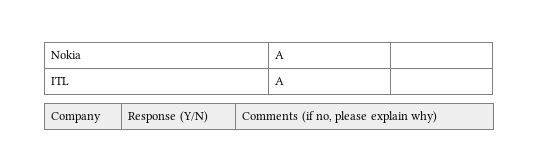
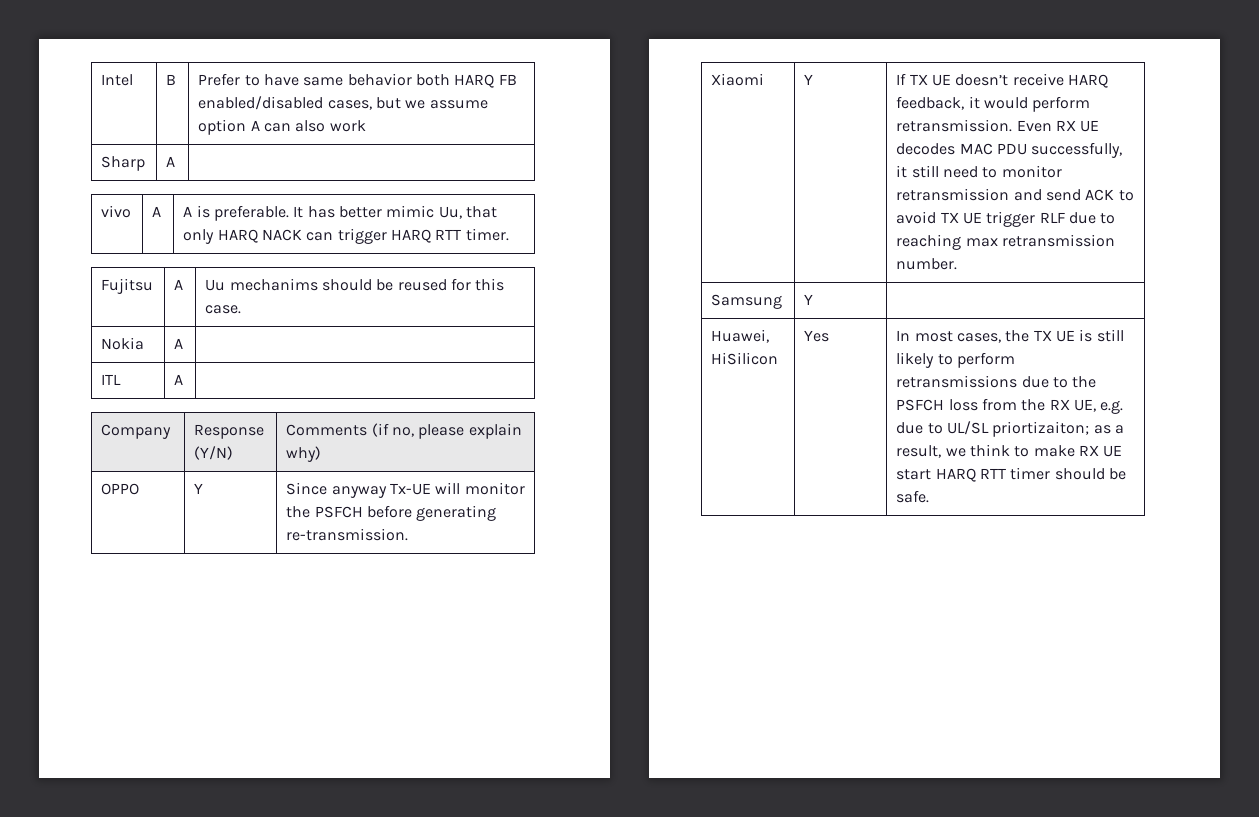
(51, 54) none -> [101,74,134,86] [166,74,177,85] [198,73,517,88] [198,96,488,110] [198,119,366,135] [101,156,146,171] [166,156,176,167] [101,205,132,218] [152,206,162,217] [183,205,497,221] [183,228,509,244] [101,278,154,294] [174,279,184,290] [205,278,505,291] [205,305,242,314] Intel | B | Prefer to have same behavior both HARQ FB enabled/disabled cases, but we assume option A can also work // Sharp | A | // vivo | A | A is preferable. It has better mimic Uu, that only HARQ NACK can trigger HARQ RTT timer. // Fujitsu | A | Uu mechanims should be reused for this case. //
(438, 117) none -> [101,483,140,495] [194,483,204,494] [286,482,525,498] [286,505,497,521] [286,528,409,541] [711,73,765,86] [804,74,814,85] [896,73,1108,88] [896,96,1091,112] [896,119,1100,132] [896,142,1123,158] [896,165,1062,178] [896,188,1134,201] [896,211,1116,227] [896,234,1115,250] [896,258,958,270] [711,294,783,309] [804,294,814,305] [711,329,770,343] [711,352,779,365] [804,330,830,342] [896,329,1124,343] [896,352,1015,368] [896,375,1097,388] [896,398,1124,414] [896,421,1124,437] [896,444,1123,458] [896,467,1126,482] [896,490,930,503] // OPPO | Y | Since anyway Tx-UE will monitor the PSFCH before generating re-transmission. // Xiaomi | Y | If TX UE doesn’t receive HARQ feedback, it would perform retransmission. Even RX UE decodes MAC PDU successfully, it still need to monitor retransmission and send ACK to avoid TX UE trigger RLF due to reaching max retransmission number. // Samsung | Y | // Huawei, HiSilicon | Yes | In most cases, the TX UE is still likely to perform retransmissions due to the PSFCH loss from the RX UE, e.g. due to UL/SL priortizaiton; as a result, we think to make RX UE start HARQ RTT timer should be safe.

